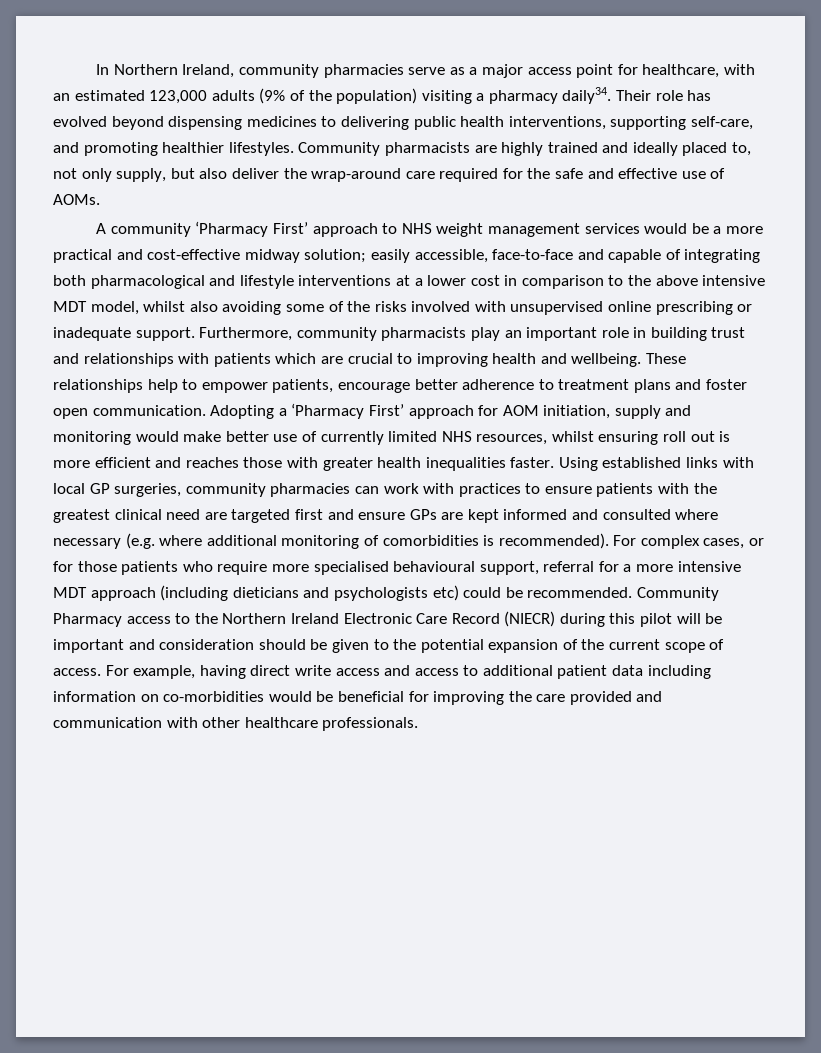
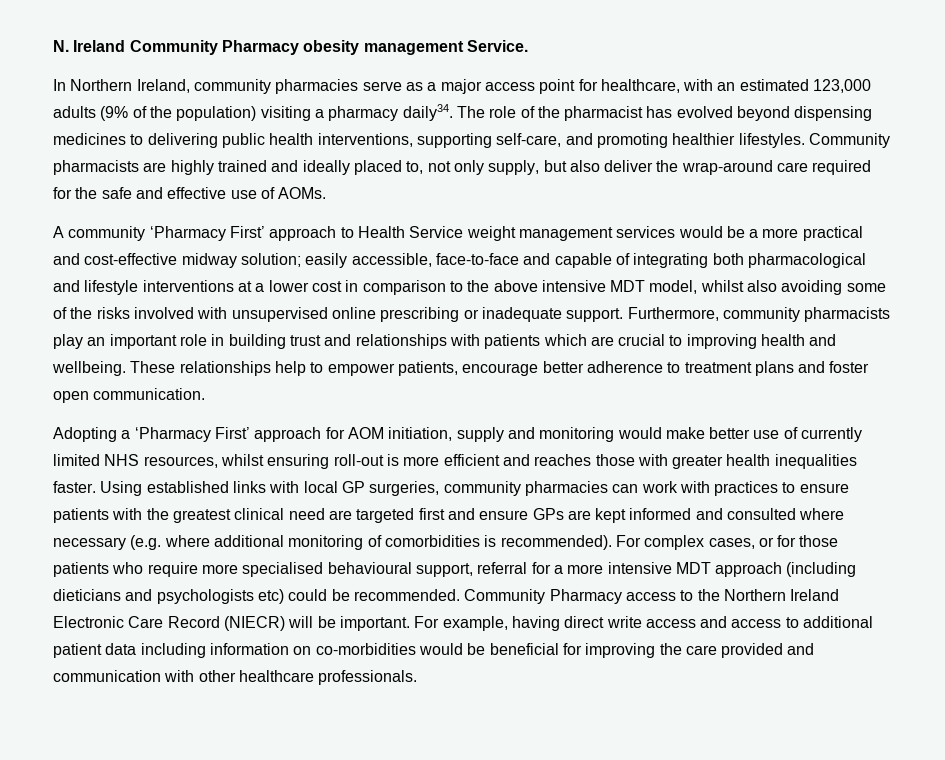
(96, 69) none -> [53,40,528,55] N. Ireland Community Pharmacy obesity management Service. //
[616,90,683,101] Their role -> [456,106,644,121] The role of the pharmacist
[401,223,432,234] NHS -> [357,226,464,238] Health Service
(206, 410) none -> (206, 394) //
[663,431,715,442] roll out -> [333,454,384,466] roll-out
[559,613,723,627] [53,639,725,653] [53,668,101,676] during this pilot will be important and consideration should be given to the potential expansion of the current scope of access. -> [288,616,410,631] will be important.

